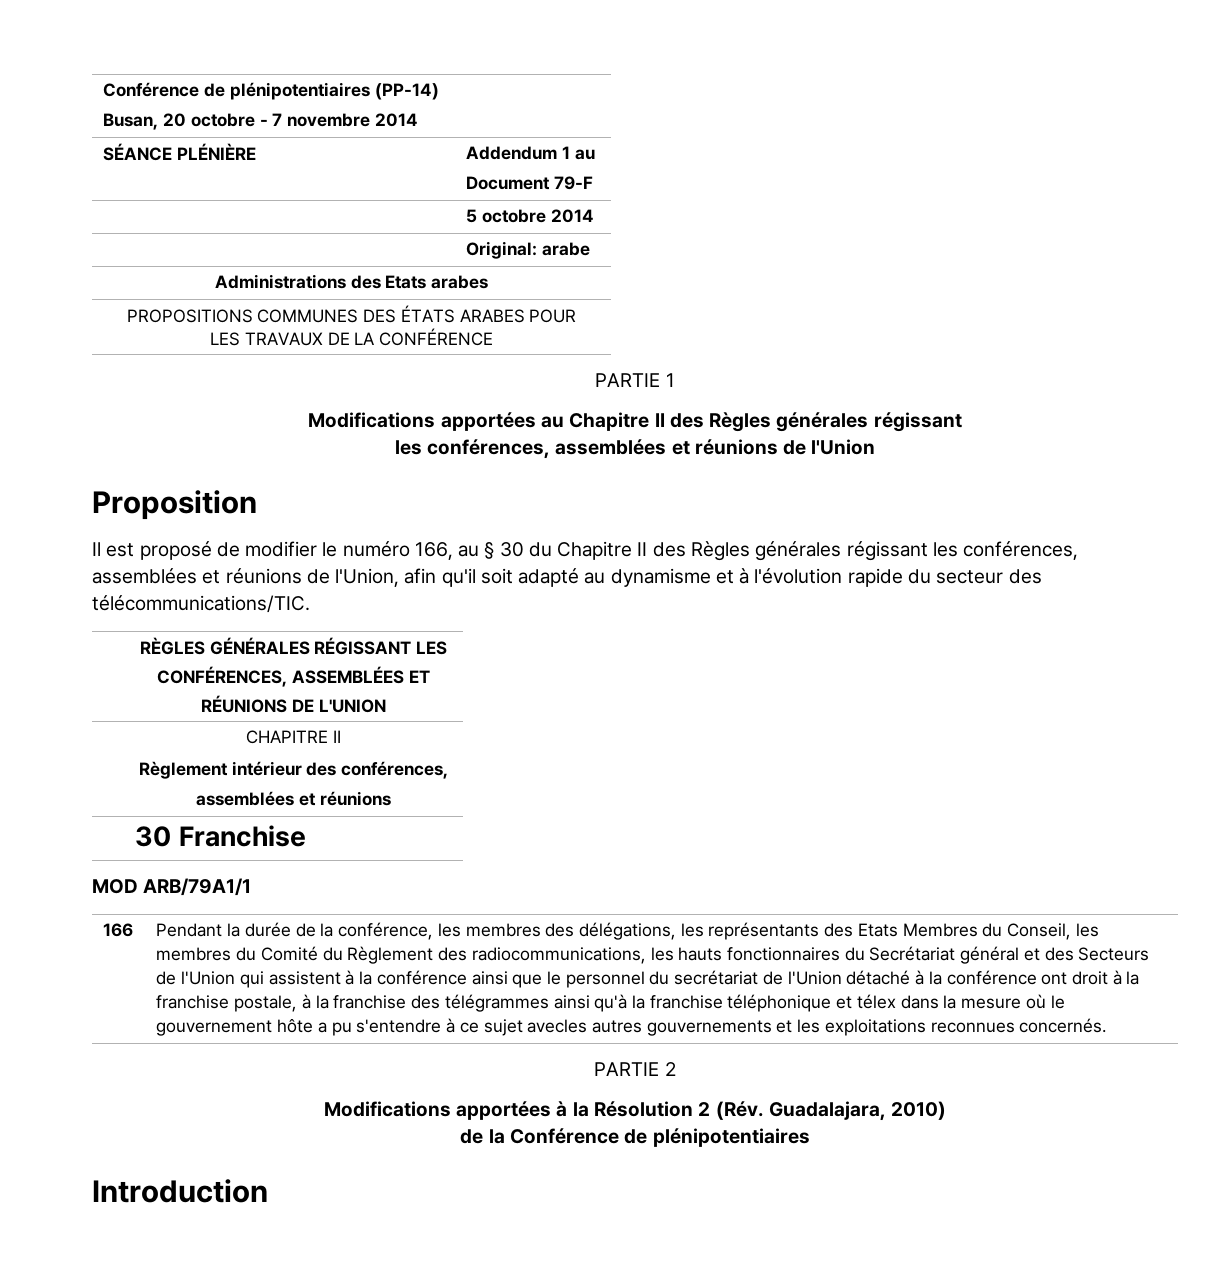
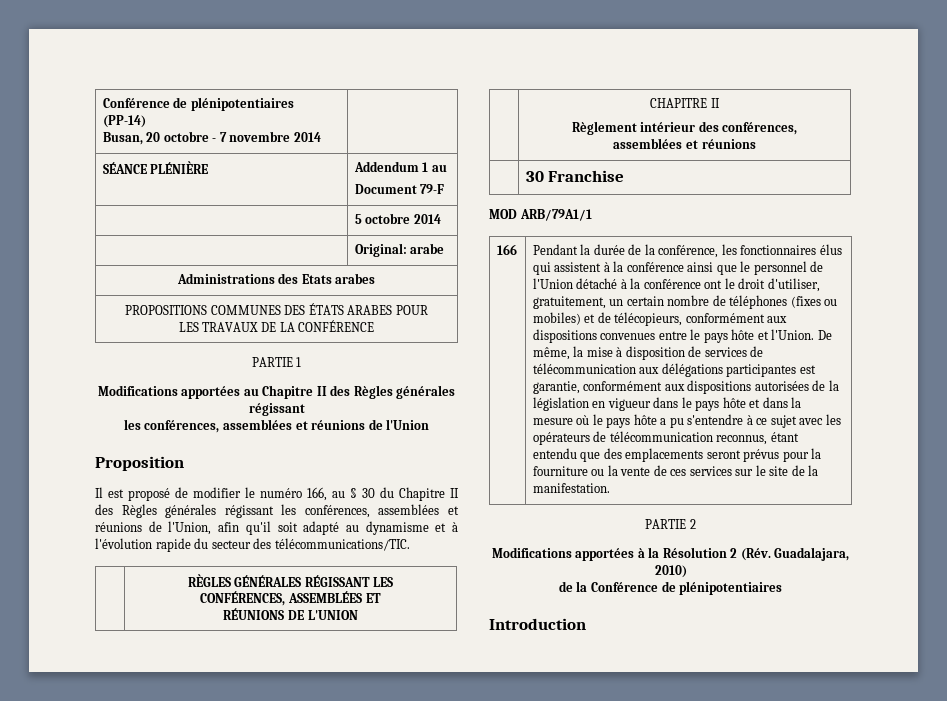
[465,922,1099,940] [156,946,1150,964] [156,971,236,985] membres des délégations, les représentants des Etats Membres du Conseil, les membres du Comité du Règlement des radiocommunications, les hauts fonctionnaires du Secrétariat général et des Secteurs de l'Union -> [740,244,842,255] fonctionnaires élus
[649,970,759,985] du secrétariat -> (807, 268) none
[1071,970,1140,985] [156,994,896,1012] droit à la franchise postale, à la franchise des télégrammes ainsi qu'à la franchise téléphonique et télex -> [724,278,820,292] [532,295,838,309] [532,312,788,326] [532,329,832,343] [532,346,764,360] [532,363,816,377] [532,380,839,394] [532,397,761,411] le droit d'utiliser, gratuitement, un certain nombre de téléphones (fixes ou mobiles) et de télécopieurs, conformément aux dispositions convenues entre le pays hôte et l'Union. De même, la mise à disposition de services de télécommunication aux délégations participantes est garantie, conformément aux dispositions autorisées de la législation en vigueur dans le pays hôte et
[156,1020,273,1036] gouvernement -> [606,417,631,428] pays
[527,1018,1107,1036] avecles autres gouvernements et les exploitations reconnues concernés. -> [799,414,841,425] [532,431,799,445] [532,448,822,462] [532,465,819,476] [532,483,610,493] avec les opérateurs de télécommunication reconnus, étant entendu que des emplacements seront prévus pour la fourniture ou la vente de ces services sur le site de la manifestation.

